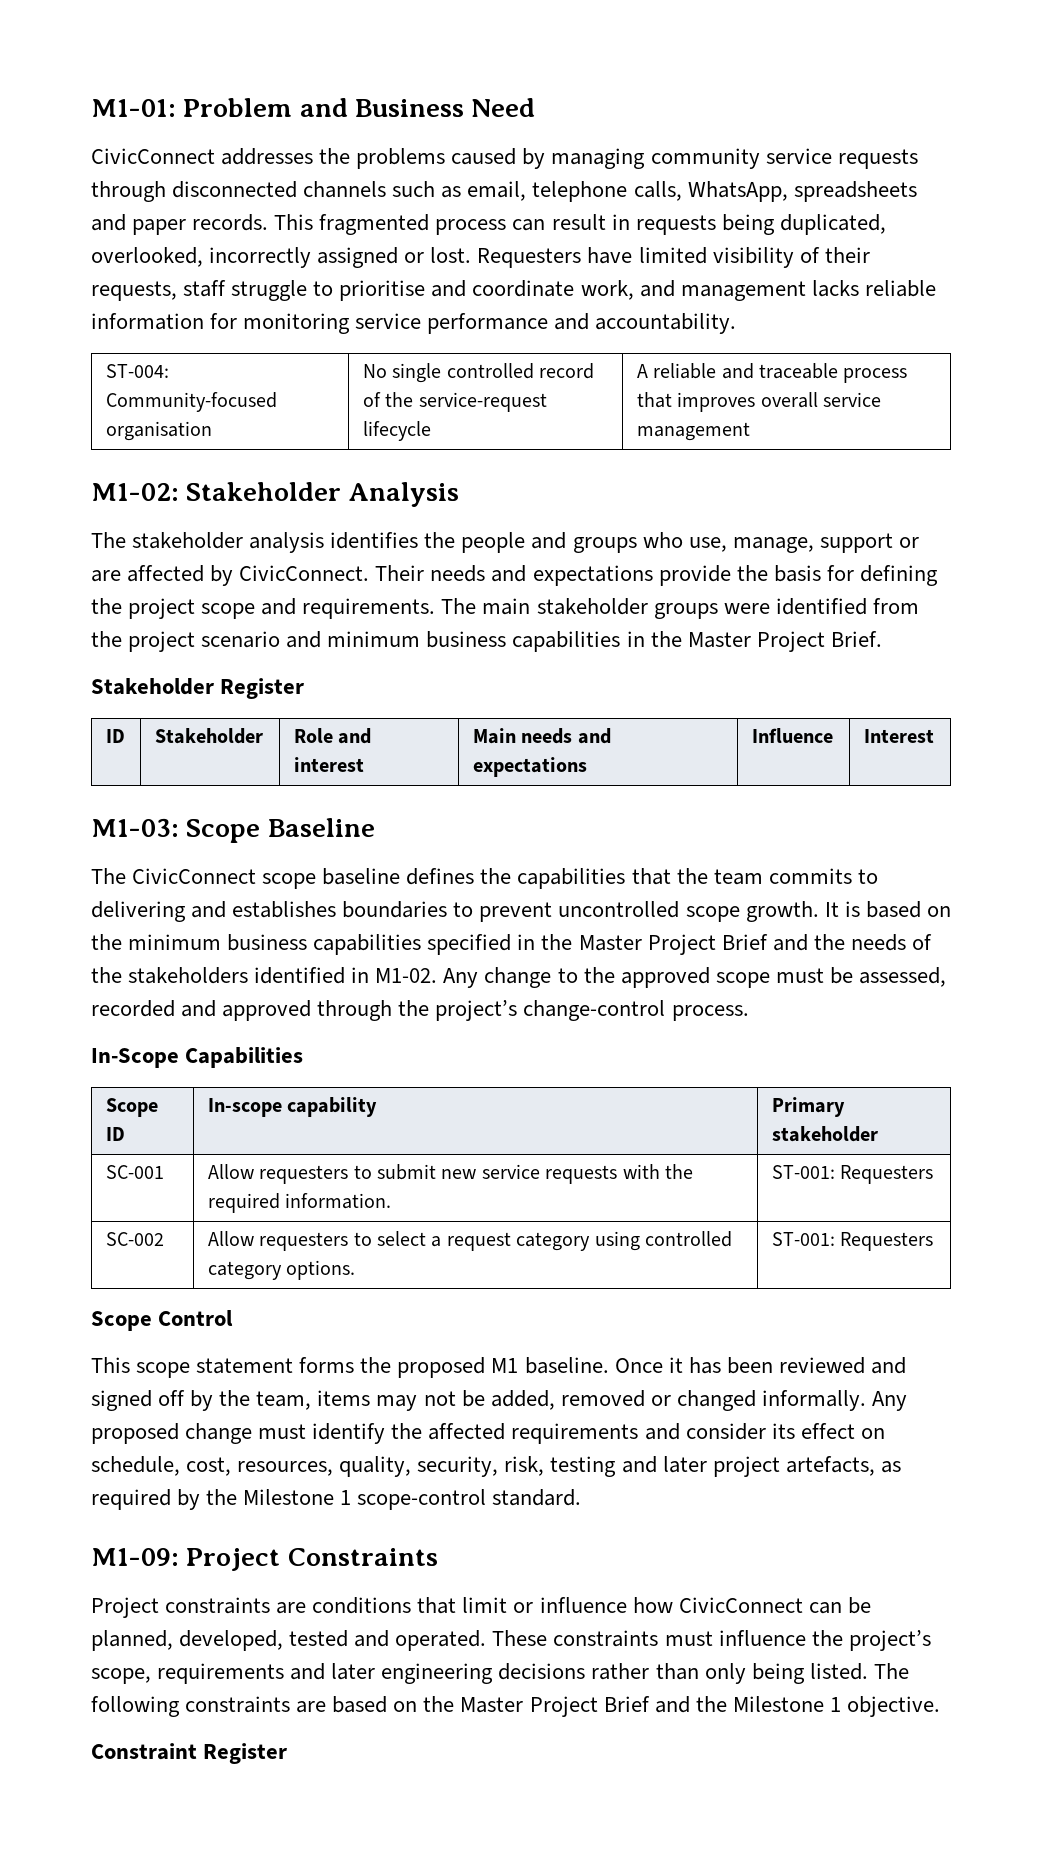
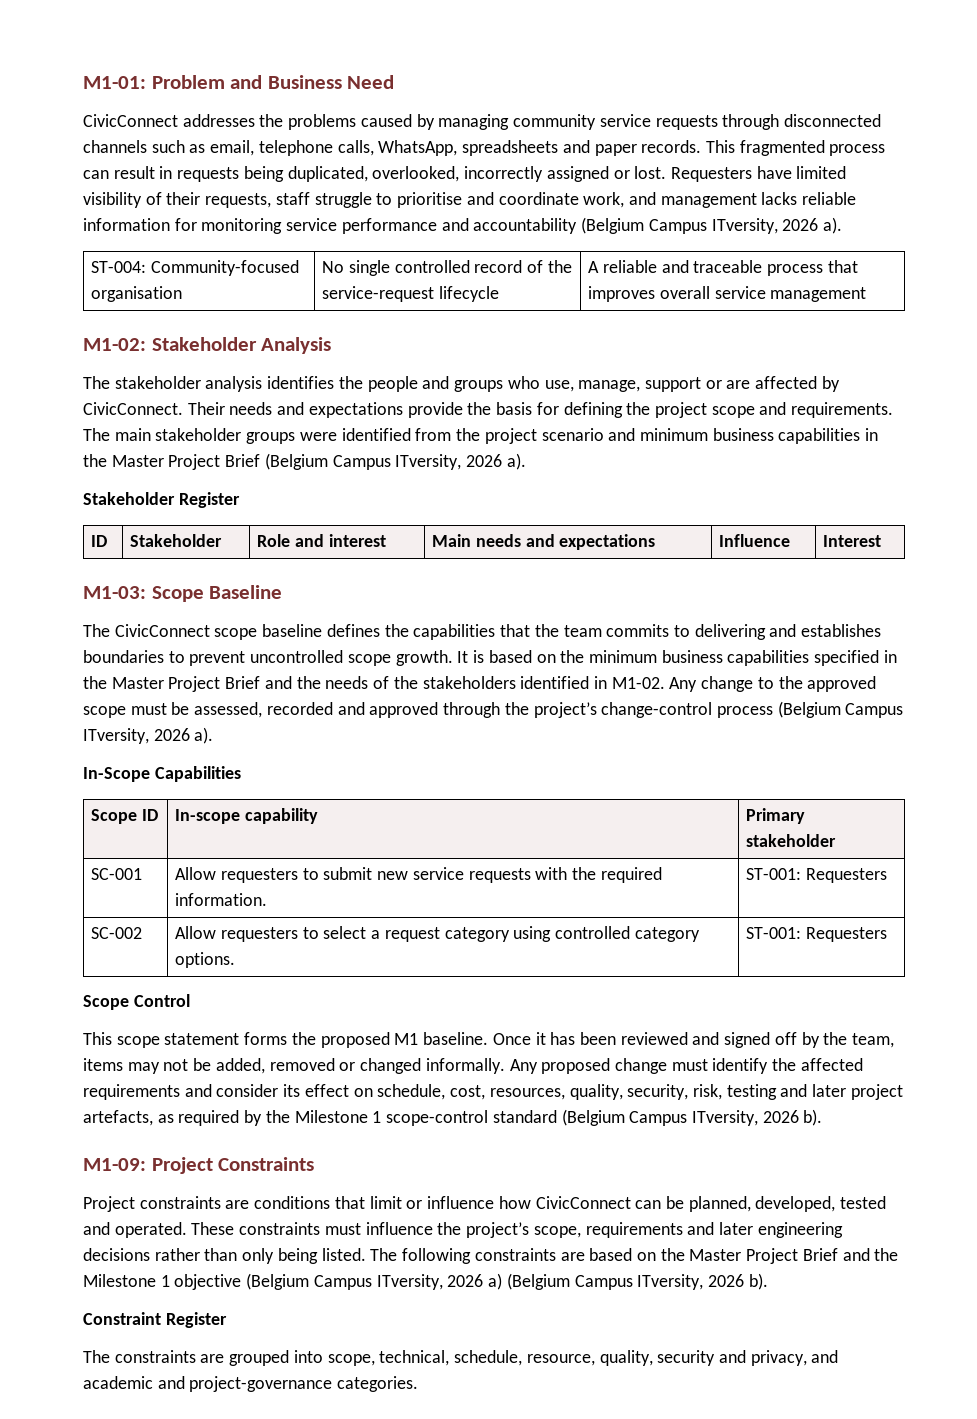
[595,313,737,334] accountability. -> [473,217,842,234] accountability (Belgium Campus ITversity, 2026 a).
[830,631,882,647] Brief. -> [225,453,526,470] Brief (Belgium Campus ITversity, 2026 a).
[671,1005,749,1021] process. -> [716,701,904,718] [83,727,214,744] process (Belgium Campus ITversity, 2026 a).
[492,1489,582,1506] standard. -> [492,1109,823,1126] standard (Belgium Campus ITversity, 2026 b).
[846,1696,940,1717] [91,1743,288,1764] objective. // Constraint Register -> [174,1273,768,1290] [83,1312,227,1328] [83,1350,839,1366] [83,1376,419,1392] objective (Belgium Campus ITversity, 2026 a) (Belgium Campus ITversity, 2026 b). // Constraint Register // The constraints are grouped into scope, technical, schedule, resource, quality, security and privacy, and academic and project-governance categories.

